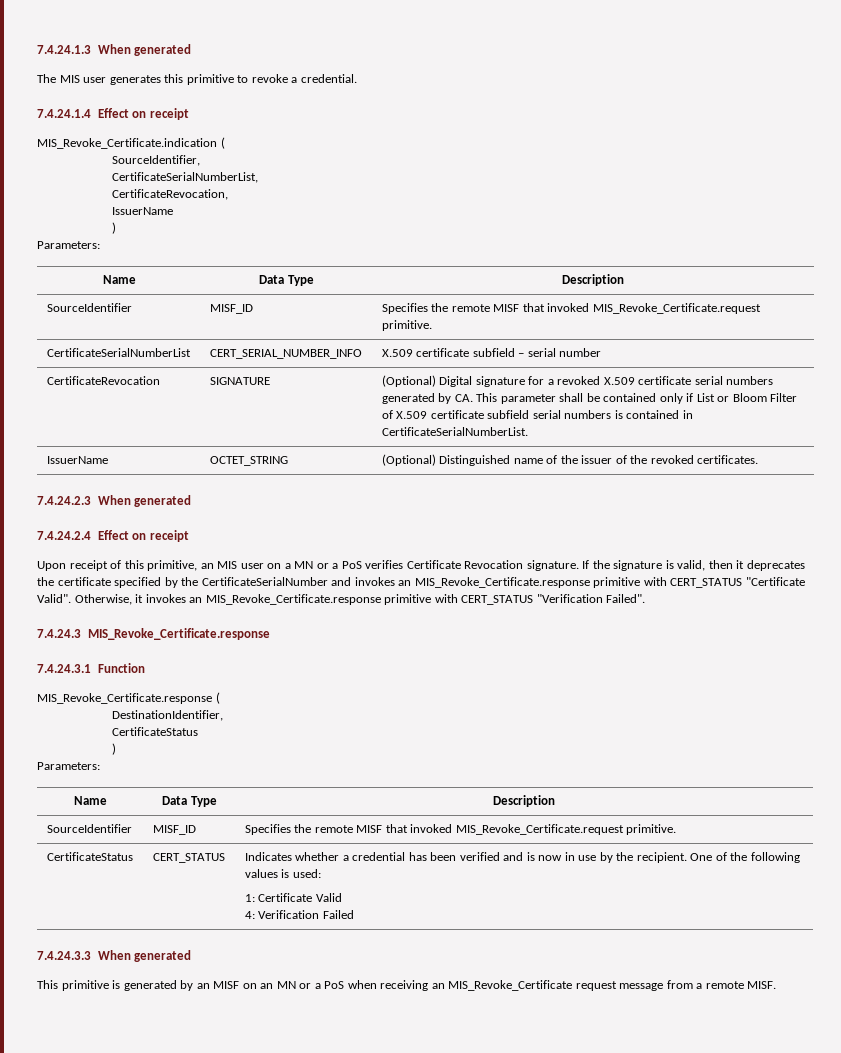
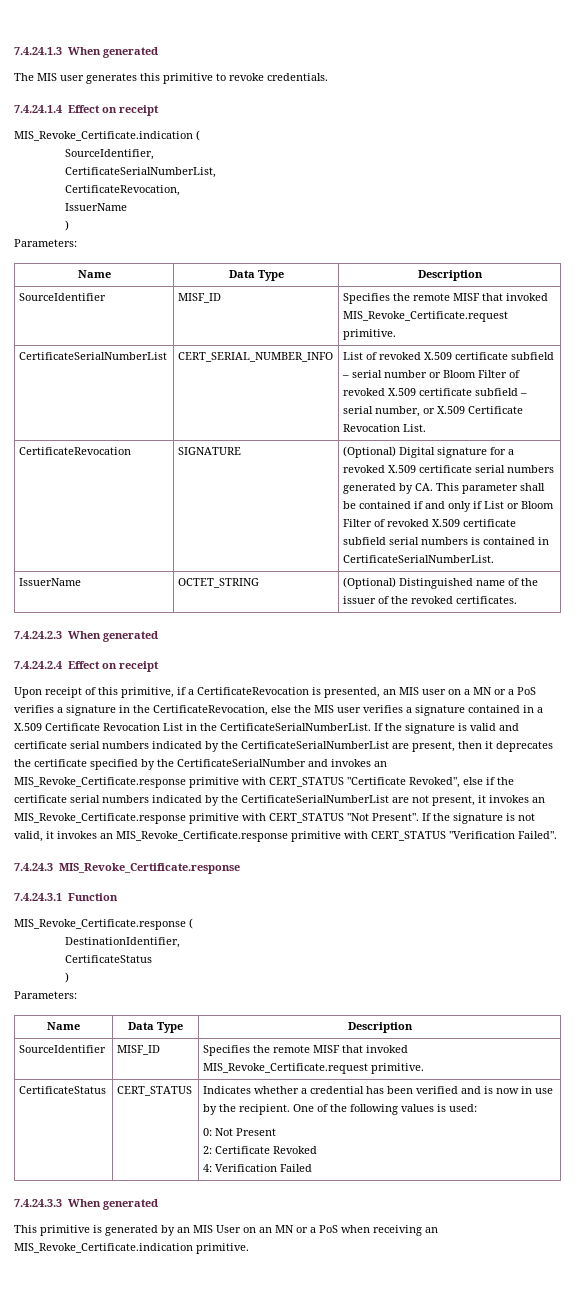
[291,74,357,83] a credential. -> [267,73,328,81] credentials.
(362, 354) none -> [343,352,422,360] List of revoked
(602, 352) none -> [429,370,521,378] [343,388,528,396] [343,406,524,417] [343,424,427,432] or Bloom Filter of revoked X.509 certificate subfield – serial number, or X.509 Certificate Revocation List.
(657, 397) none -> [414,501,446,509] if and
(393, 414) none -> [387,519,430,527] revoked
(198, 565) none -> [177,687,380,698] if a CertificateRevocation is presented,
[406,560,706,571] Certificate Revocation signature. If the signature is valid, -> [57,705,543,716] [14,723,519,734] [14,741,455,752] a signature in the CertificateRevocation, else the MIS user verifies a signature contained in a X.509 Certificate Revocation List in the CertificateSerialNumberList. If the signature is valid and certificate serial numbers indicated by the CertificateSerialNumberList are present,
[37,594,132,605] Valid". Otherwise, -> [409,777,514,788] [14,795,545,806] [14,813,535,824] [14,831,43,842] Revoked", else if the certificate serial numbers indicated by the CertificateSerialNumberList are not present, it invokes an MIS_Revoke_Certificate.response primitive with CERT_STATUS "Not Present". If the signature is not valid,
[244,893,342,902] 1: Certificate Valid -> [203,1128,277,1136] [203,1146,318,1154] 0: Not Present // 2: Certificate Revoked
[213,981,240,989] MISF -> [193,1225,241,1233] MIS User
[448,980,777,991] MIS_Revoke_Certificate request message from a remote MISF. -> [14,1243,249,1254] MIS_Revoke_Certificate.indication primitive.

